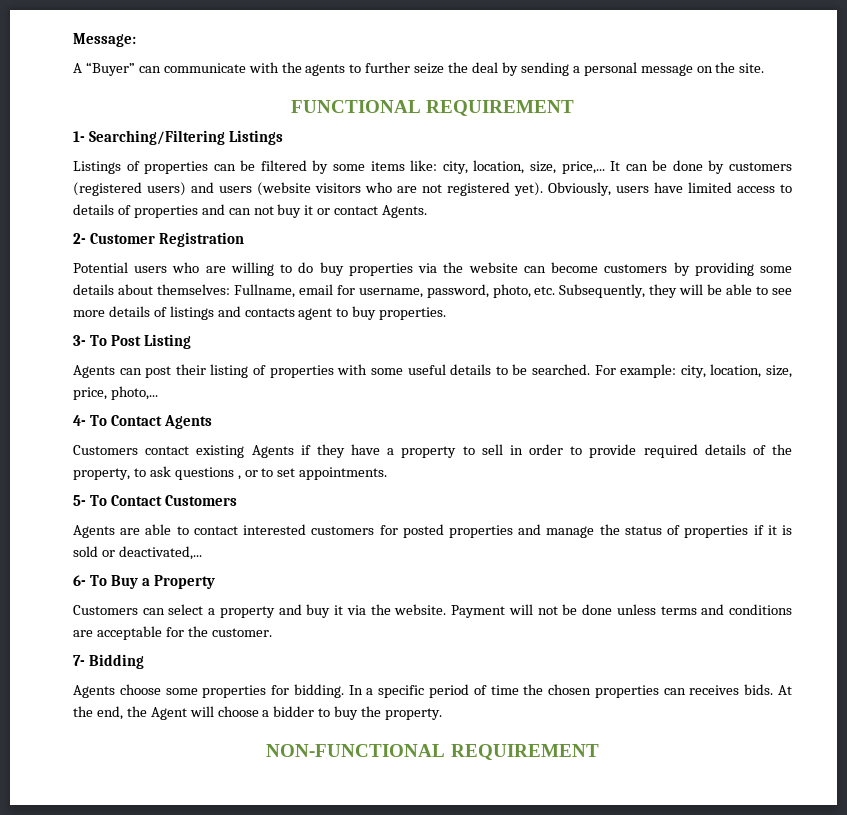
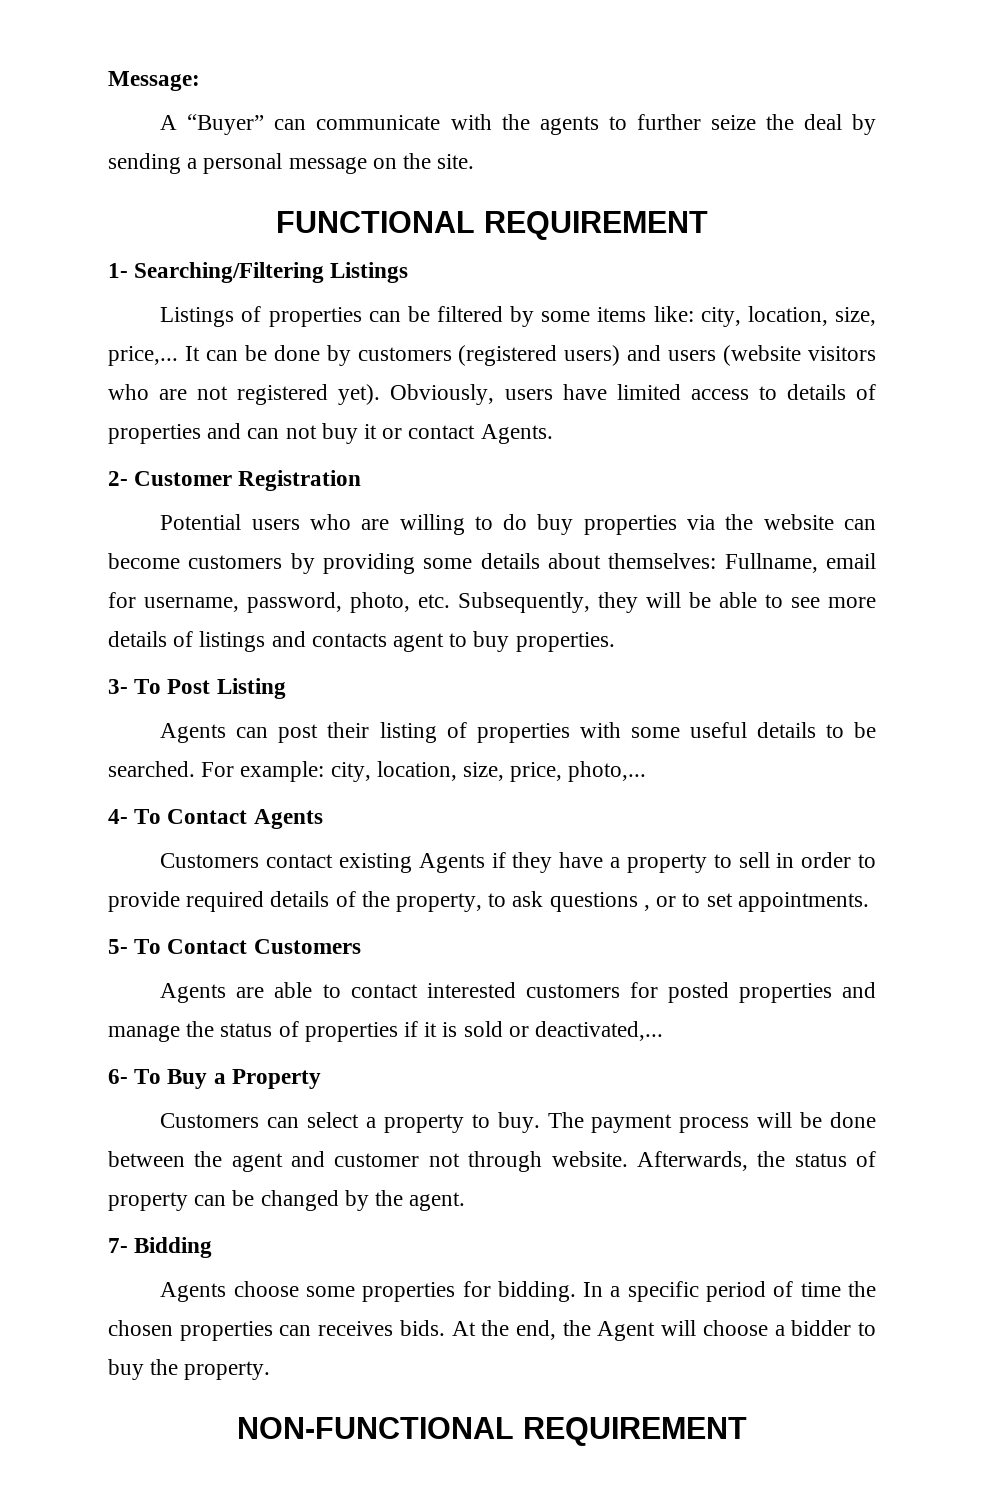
[278,604,792,618] [73,626,272,640] and buy it via the website. Payment will not be done unless terms and conditions are acceptable for the customer. -> [471,1112,876,1133] [108,1151,876,1172] [108,1190,466,1211] to buy. The payment process will be done between the agent and customer not through website. Afterwards, the status of property can be changed by the agent.

